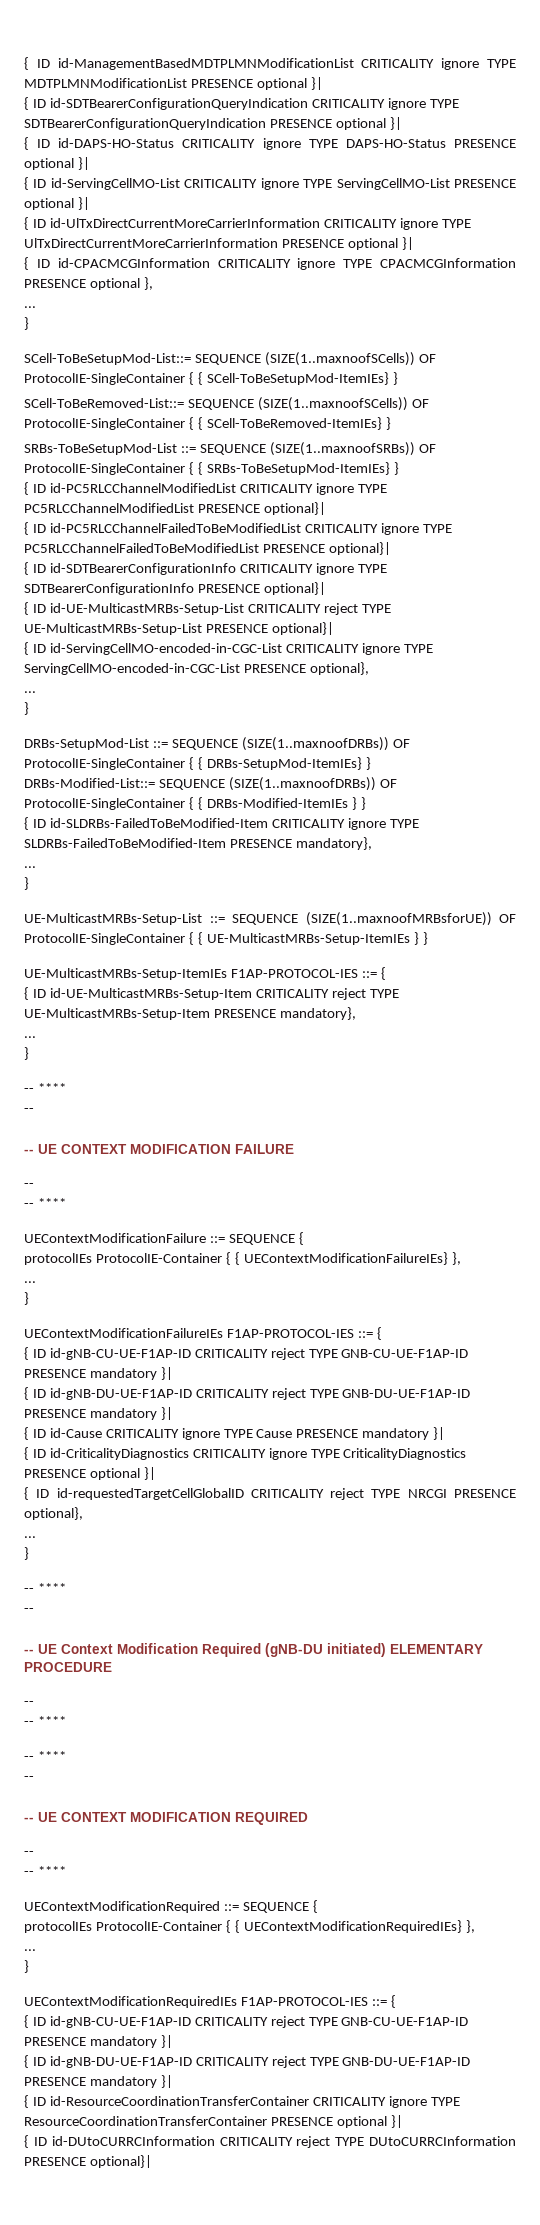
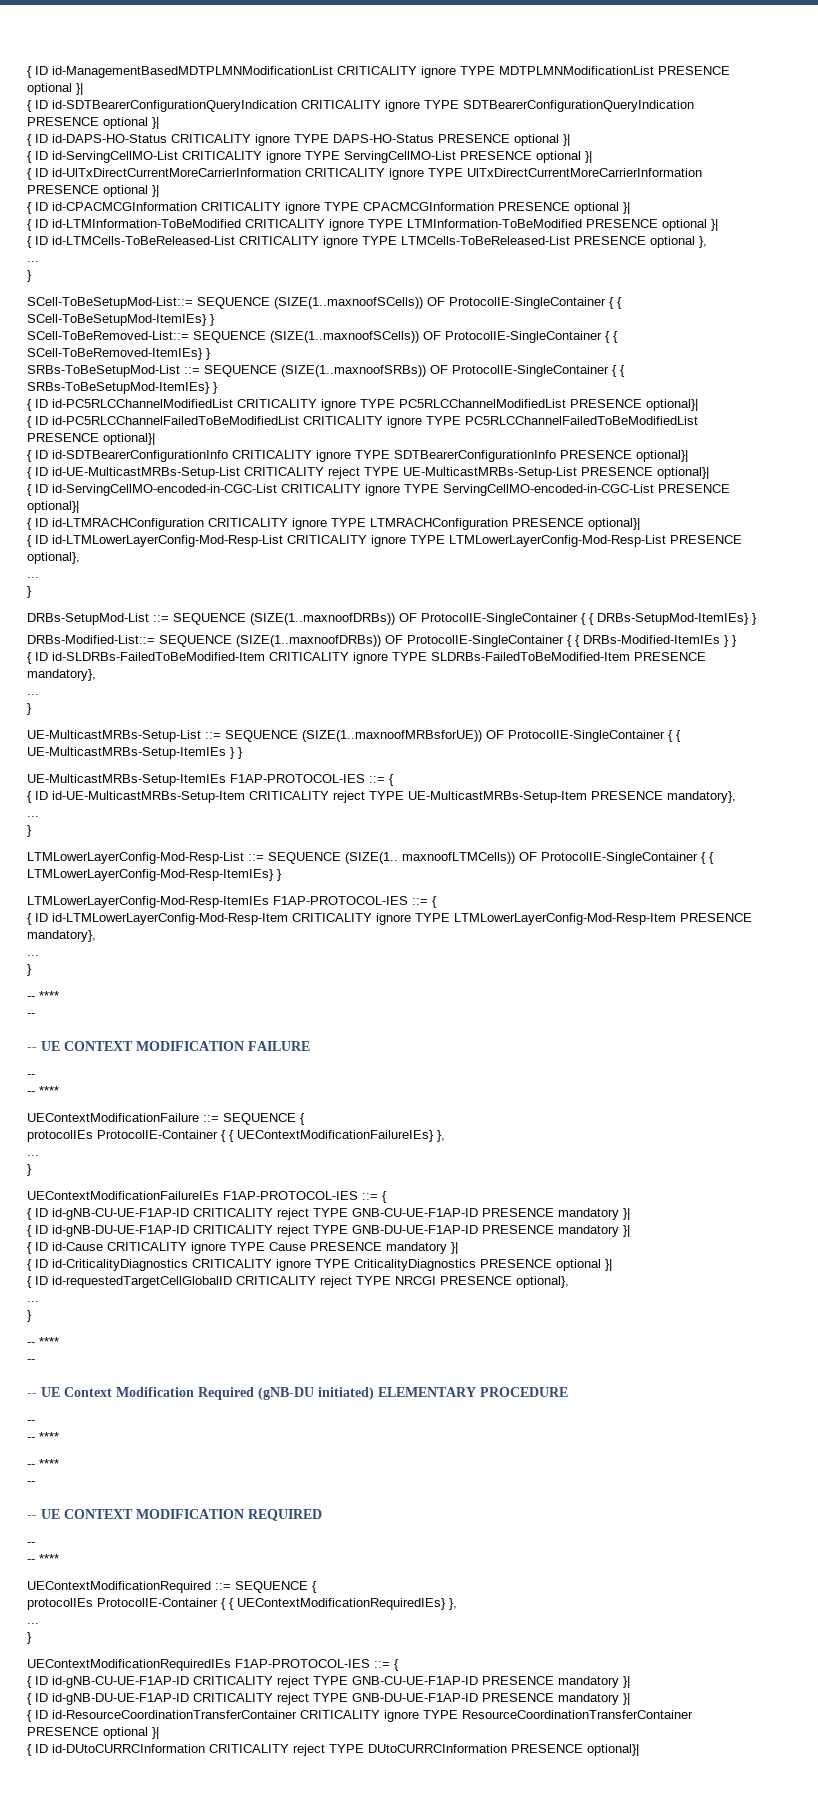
(140, 284) none -> [623,202,630,214] [27,219,718,231] [27,236,695,248] }| // { ID id-LTMInformation-ToBeModified CRITICALITY ignore TYPE LTMInformation-ToBeModified PRESENCE optional }| // { ID id-LTMCells-ToBeReleased-List CRITICALITY ignore TYPE LTMCells-ToBeReleased-List PRESENCE optional
(306, 668) none -> [27,501,79,513] [27,518,640,530] [27,535,742,547] optional}| // { ID id-LTMRACHConfiguration CRITICALITY ignore TYPE LTMRACHConfiguration PRESENCE optional}| // { ID id-LTMLowerLayerConfig-Mod-Resp-List CRITICALITY ignore TYPE LTMLowerLayerConfig-Mod-Resp-List PRESENCE
(29, 1053) none -> [27,852,714,864] [27,869,282,881] [27,896,437,908] [27,913,752,925] [27,930,96,942] [27,955,39,956] [27,964,32,976] // LTMLowerLayerConfig-Mod-Resp-List ::= SEQUENCE (SIZE(1.. maxnoofLTMCells)) OF ProtocolIE-SingleContainer { { LTMLowerLayerConfig-Mod-Resp-ItemIEs} } // LTMLowerLayerConfig-Mod-Resp-ItemIEs F1AP-PROTOCOL-IES ::= { // { ID id-LTMLowerLayerConfig-Mod-Resp-Item CRITICALITY ignore TYPE LTMLowerLayerConfig-Mod-Resp-Item PRESENCE mandatory}, // ... // }

